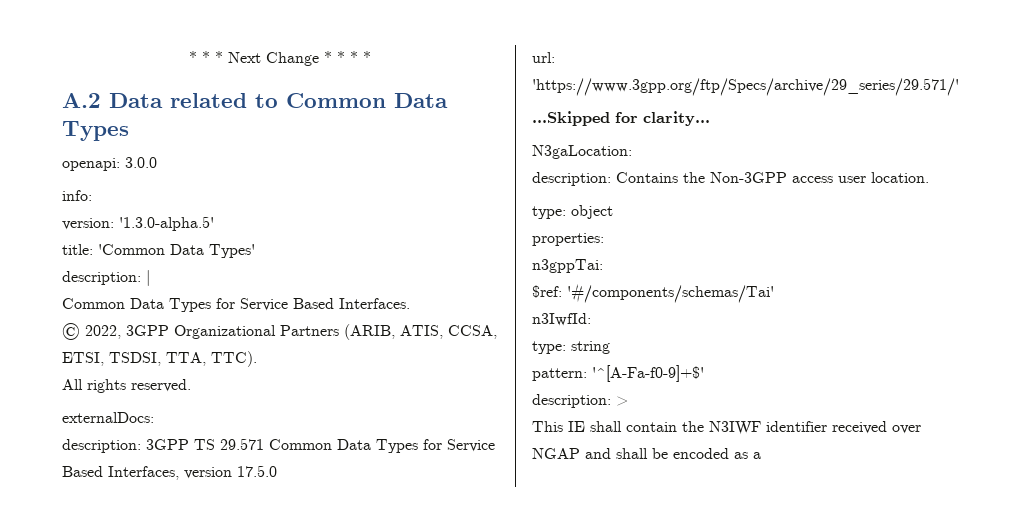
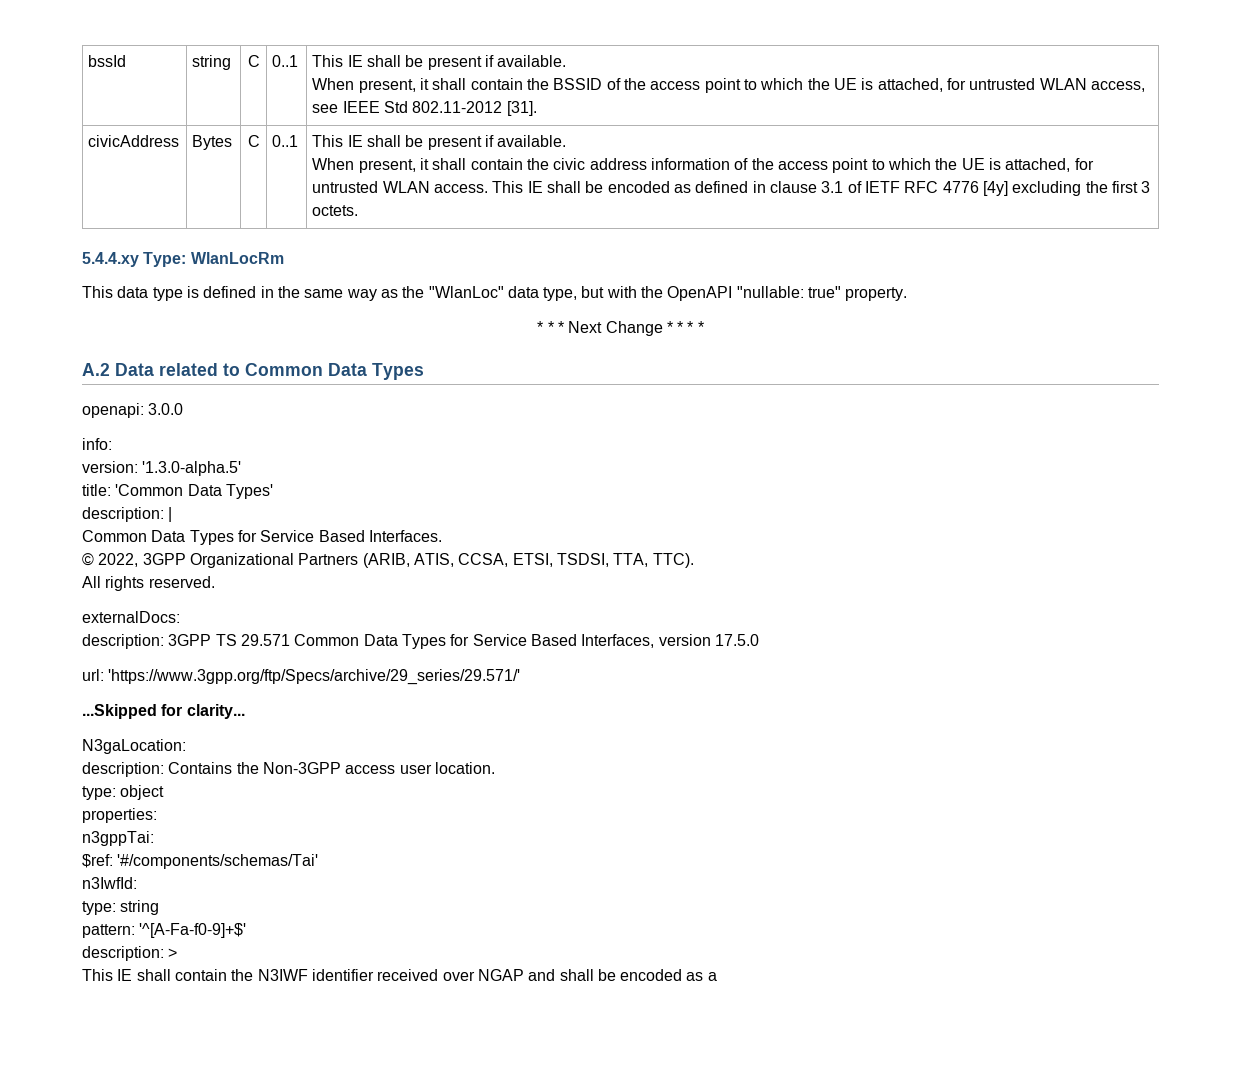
(188, 57) none -> [88,55,127,67] [192,55,232,70] [247,55,260,67] [272,55,299,67] [312,55,567,70] [312,78,1145,93] [312,101,537,116] [88,135,180,147] [192,135,233,150] [247,135,260,147] [272,135,299,147] [312,135,567,150] [312,158,1094,173] [312,181,1151,196] [312,205,359,216] [82,252,284,267] [82,286,908,301] bssId | string | C | 0..1 | This IE shall be present if available. // When present, it shall contain the BSSID of the access point to which the UE is attached, for untrusted WLAN access, see IEEE Std 802.11-2012 [31]. // civicAddress | Bytes | C | 0..1 | This IE shall be present if available. // When present, it shall contain the civic address information of the access point to which the UE is attached, for untrusted WLAN access. This IE shall be encoded as defined in clause 3.1 of IETF RFC 4776 [4y] excluding the first 3 octets. // 5.4.4.xy Type: WlanLocRm // This data type is defined in the same way as the "WlanLoc" data type, but with the OpenAPI "nullable: true" property. //

